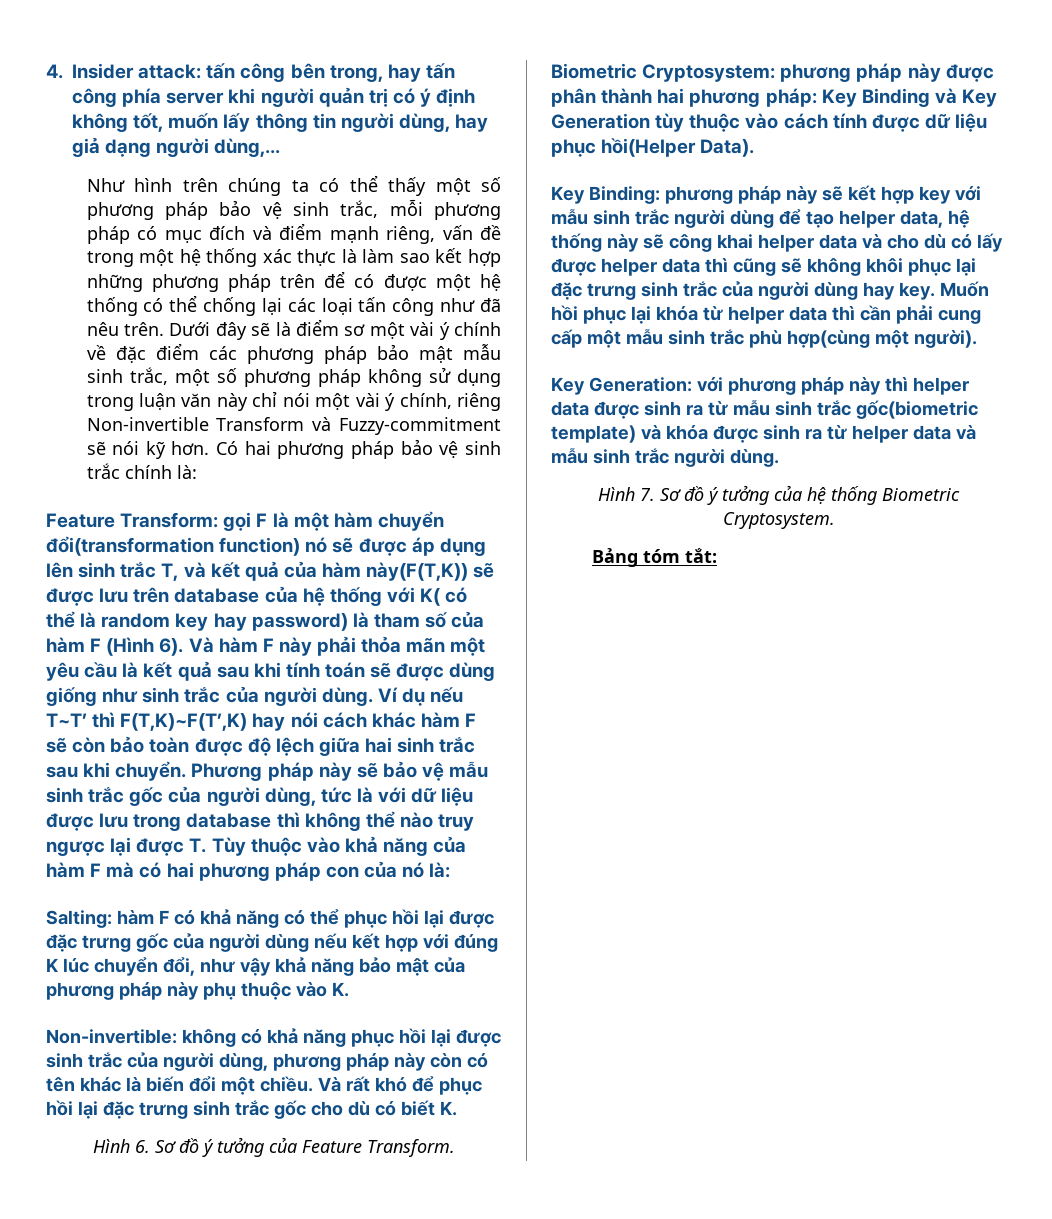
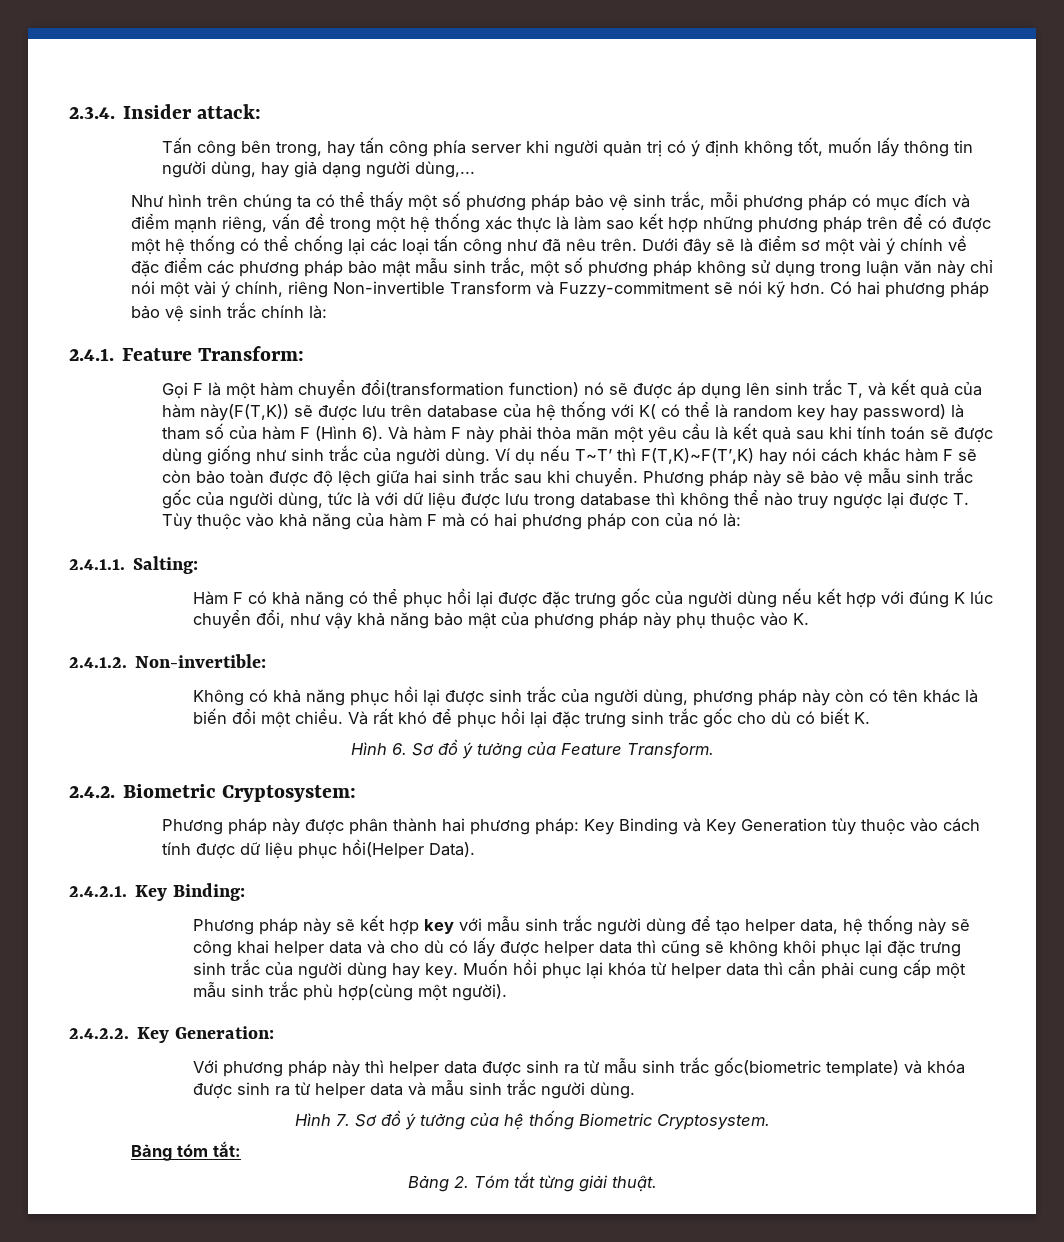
[46,64,63,79] 4. -> [69,107,115,119] 2.3.4.
[206,63,236,79] tấn -> [161,137,192,154] // Tấn
(197, 472) none -> [69,348,114,361] 2.4.1.
[223,512,252,531] gọi -> [161,382,188,399] // Gọi
(451, 870) none -> [69,559,125,570] 2.4.1.1.
[116,910,154,925] hàm -> [192,591,228,605] // Hàm
(349, 989) none -> [69,657,127,668] 2.4.1.2.
[181,1029,236,1047] không -> [192,689,244,706] // Không
(455, 1148) none -> [69,786,115,798] 2.4.2.
[780,64,852,82] phương -> [161,819,223,835] // Phương
(755, 148) none -> [69,886,127,897] 2.4.2.1.
[664,186,733,204] phương -> [192,919,254,935] // Phương
(977, 339) none -> [69,1028,129,1039] 2.4.2.2.
[696,377,723,392] với -> [192,1060,218,1073] // Với
(717, 555) none -> [407,1172,657,1192] // Bảng 2. Tóm tắt từng giải thuật.

